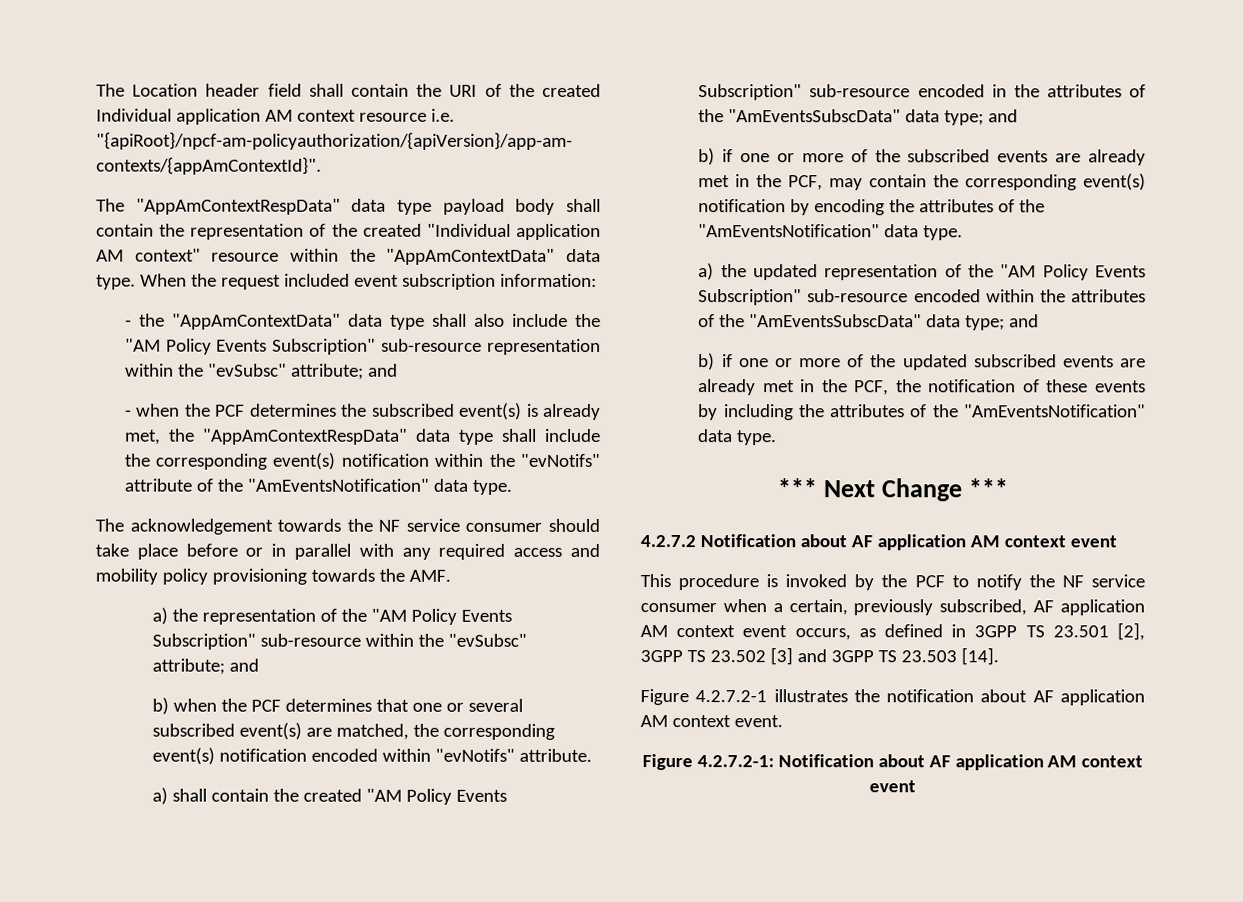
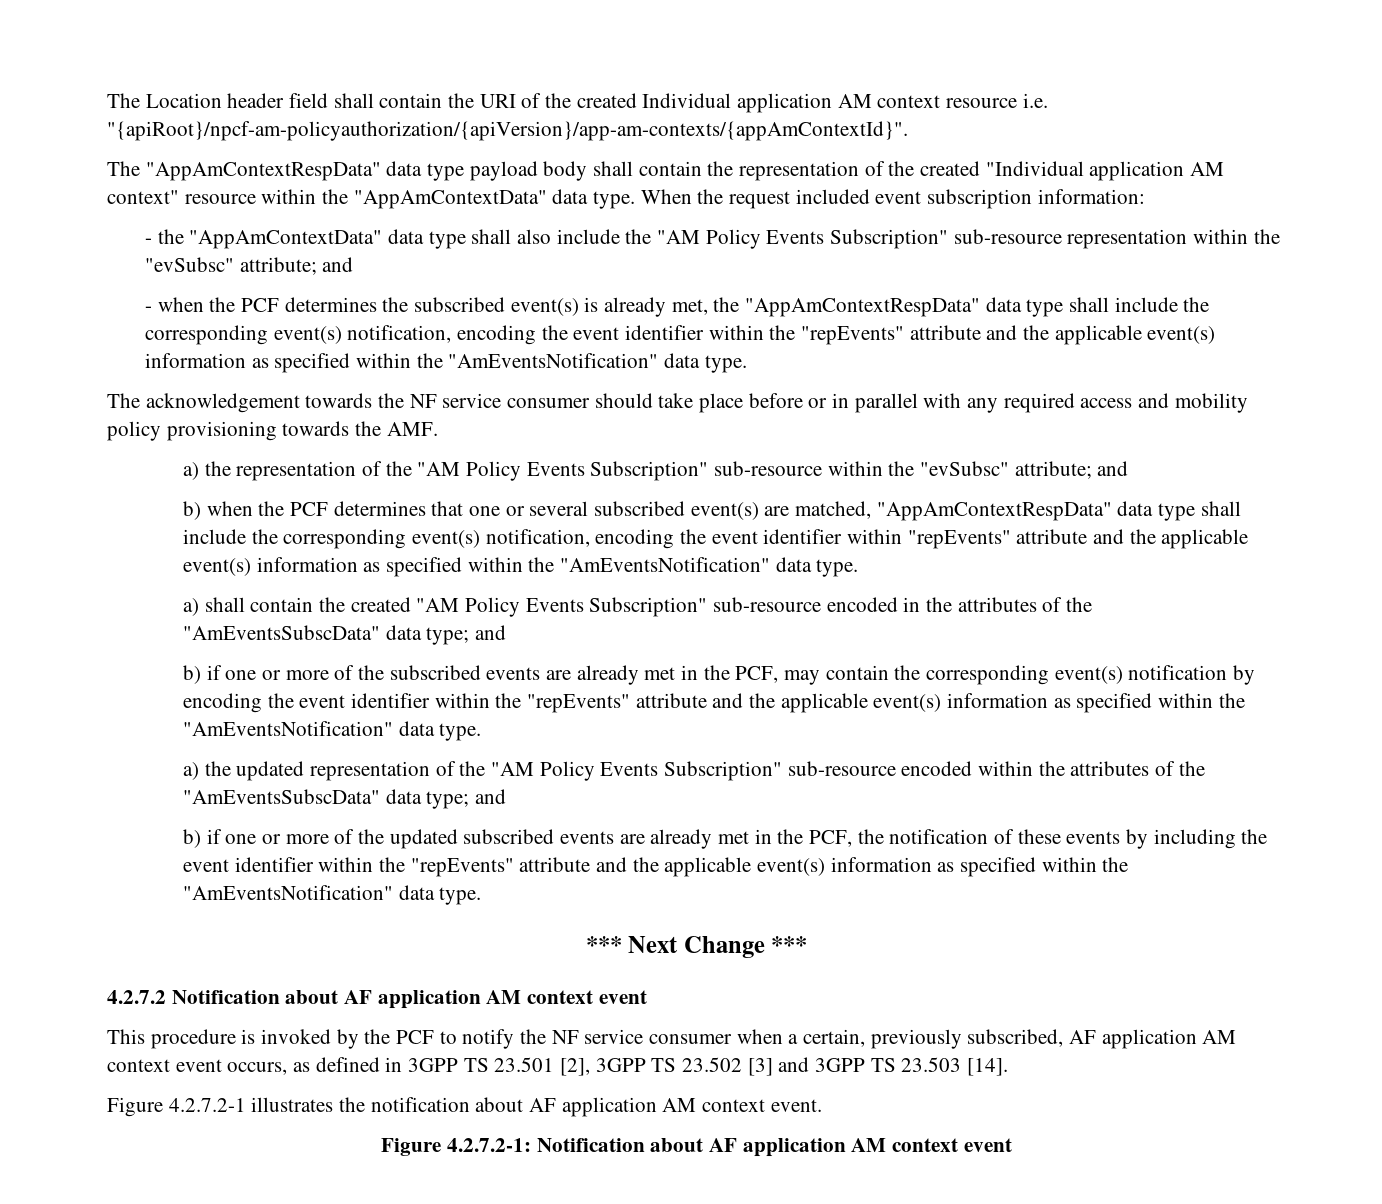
[340,453,600,467] [123,478,213,492] notification within the "evNotifs" attribute of -> [347,325,1216,345] [144,353,411,373] notification, encoding the event identifier within the "repEvents" attribute and the applicable event(s) information as specified within
[413,723,556,740] [152,747,593,765] the corresponding event(s) notification encoded within "evNotifs" attribute. -> [876,501,1241,521] [182,529,1249,549] [182,557,859,577] "AppAmContextRespData" data type shall include the corresponding event(s) notification, encoding the event identifier within "repEvents" attribute and the applicable event(s) information as specified within the "AmEventsNotification" data type.
[919,199,1016,213] attributes of -> [299,693,1213,713] event identifier within the "repEvents" attribute and the applicable event(s) information as specified within
[830,404,928,418] attributes of -> [182,857,1097,877] event identifier within the "repEvents" attribute and the applicable event(s) information as specified within

